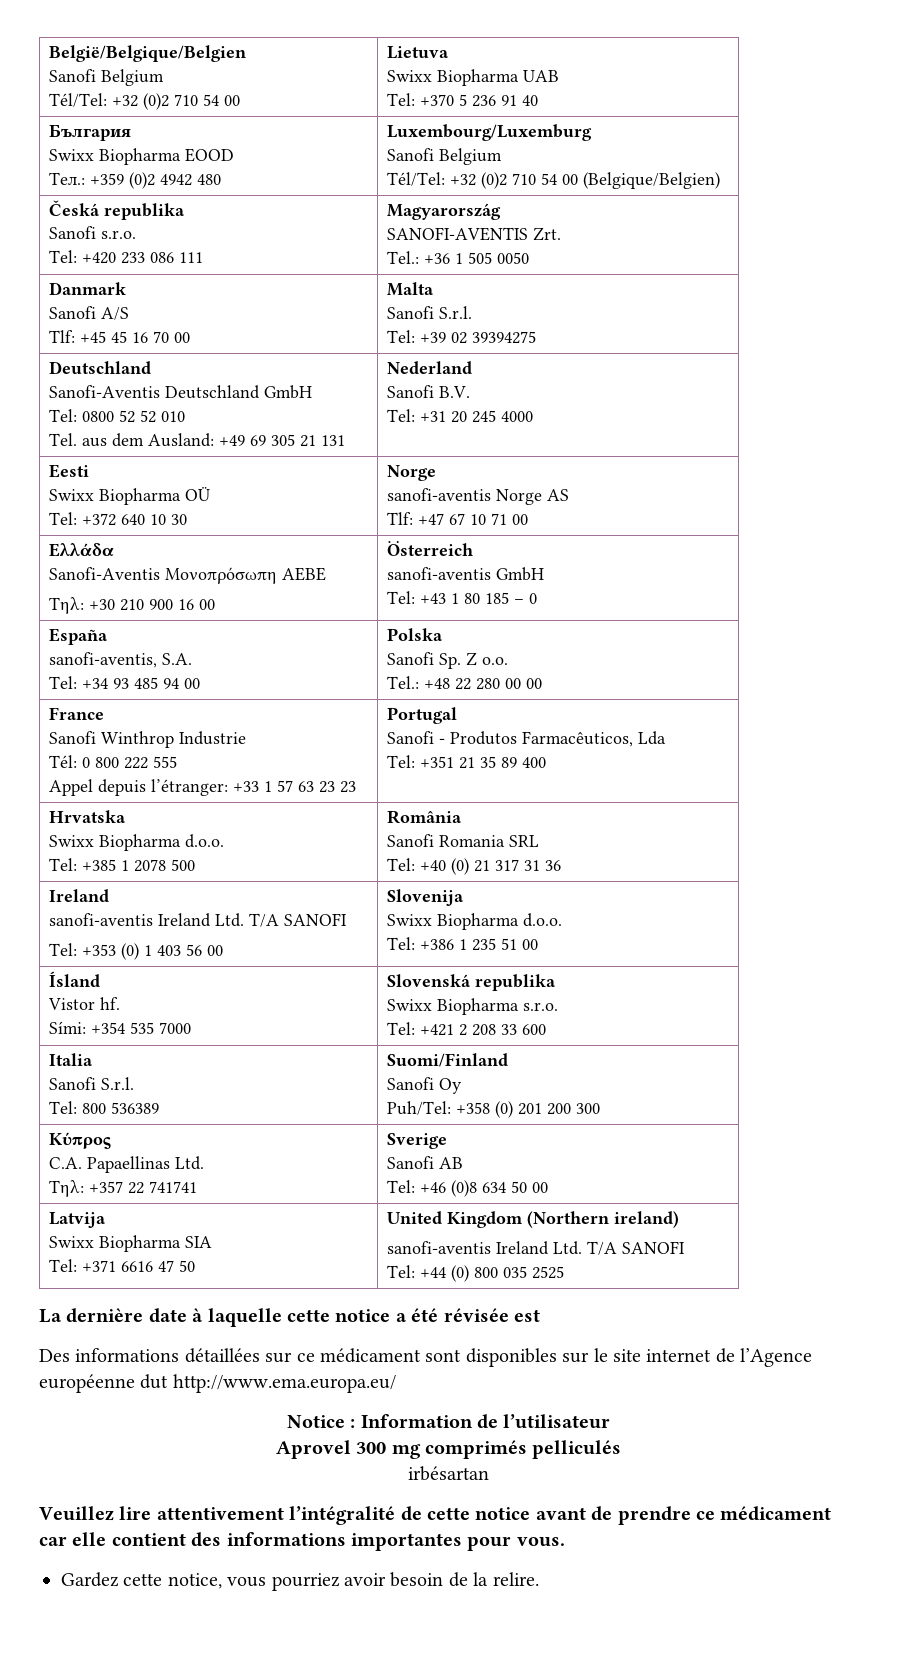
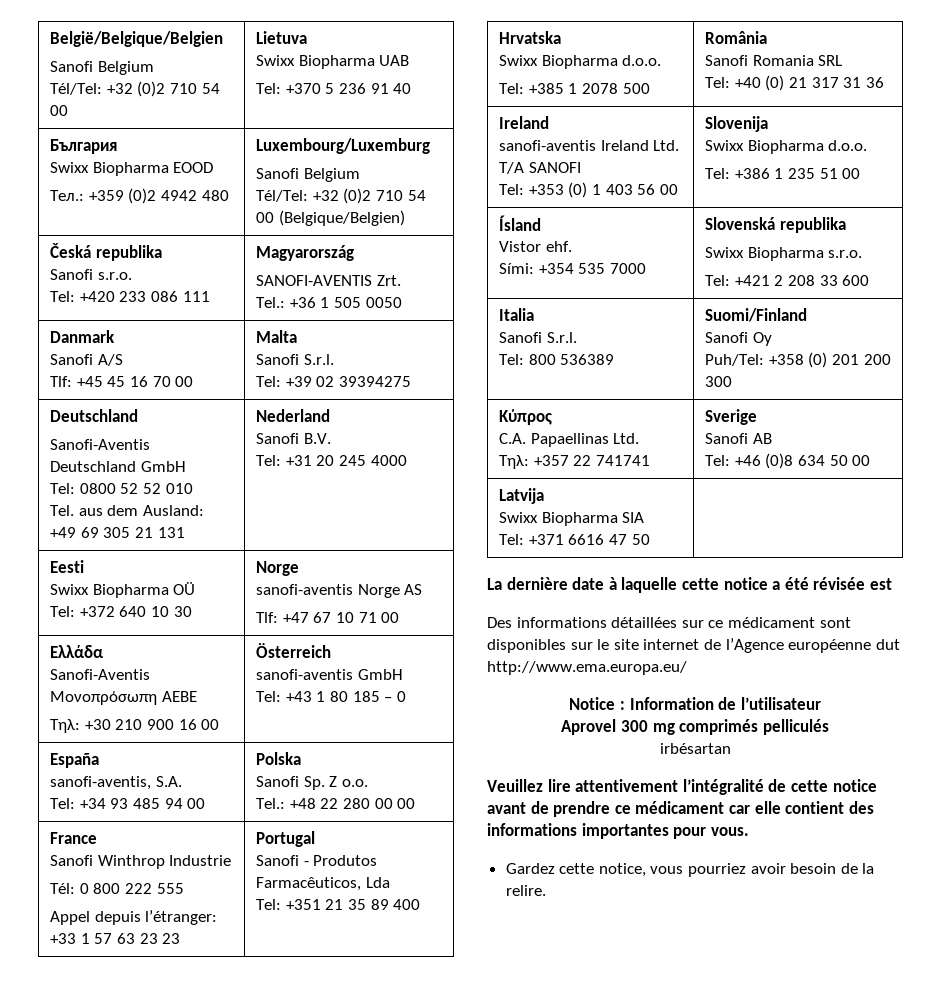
[99,997,120,1010] hf. -> [545,241,572,252] ehf.
[386,1211,679,1228] [386,1241,685,1255] [386,1265,564,1282] United Kingdom (Northern ireland) // sanofi-aventis Ireland Ltd. T/A SANOFI // Tel: +44 (0) 800 035 2525 -> (650, 539) none

